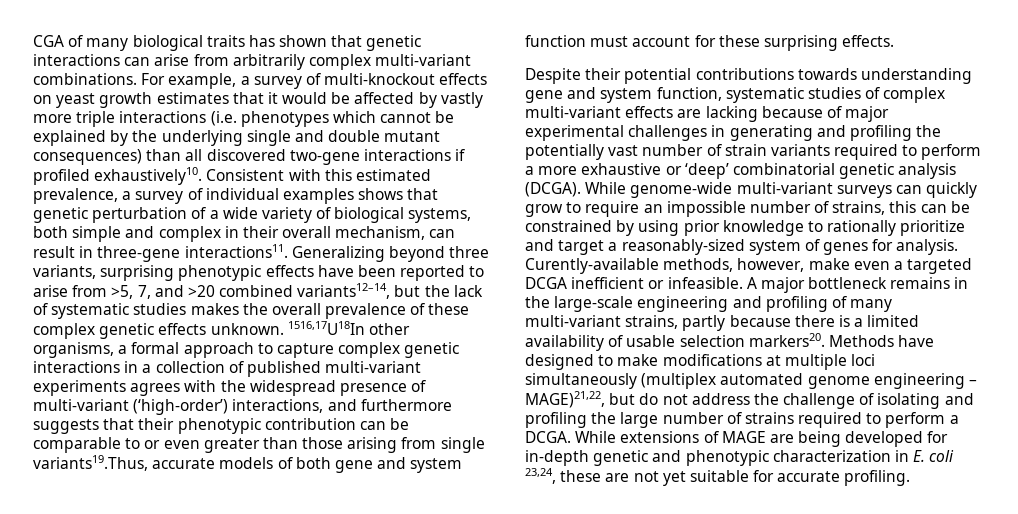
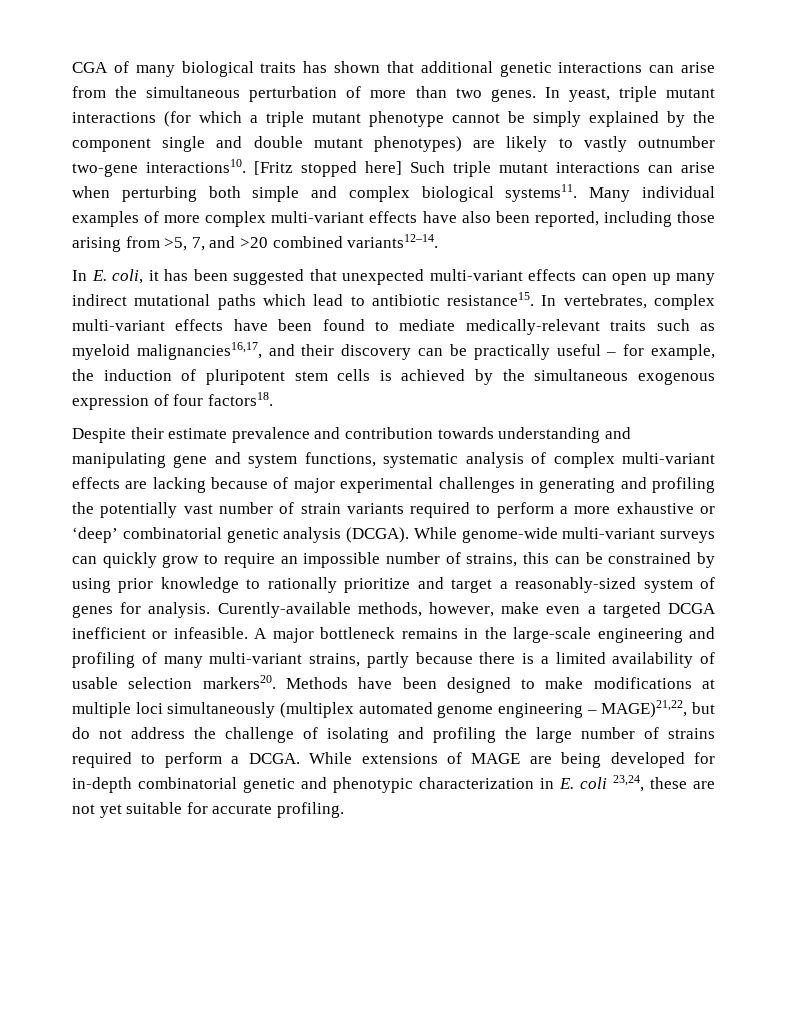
(363, 41) none -> [420,61,493,73] additional
[232,54,472,70] [33,73,488,89] [33,92,483,108] [33,111,376,127] arbitrarily complex multi-variant combinations. For example, a survey of multi-knockout effects on yeast growth estimates that it would be affected by vastly more triple interactions (i.e. phenotypes which -> [115,86,715,102] [72,111,444,127] the simultaneous perturbation of more than two genes. In yeast, triple mutant interactions (for which a triple mutant phenotype
(455, 117) none -> [533,111,581,127] simply
[161,130,243,146] underlying -> [72,138,151,152] component
[33,149,466,165] [33,167,431,185] [33,188,439,204] [33,207,472,223] [33,226,456,242] [33,244,490,262] [33,265,485,281] [33,285,68,297] consequences) than all discovered two-gene interactions if profiled exhaustively10. Consistent with this estimated prevalence, a survey of individual examples shows that genetic perturbation of a wide variety of biological systems, both simple and complex in their overall mechanism, can result in three-gene interactions11. Generalizing beyond three variants, surprising phenotypic effects have been reported to arise -> [373,136,715,152] [72,159,715,177] [72,184,715,202] [72,211,715,227] [72,237,121,252] phenotypes) are likely to vastly outnumber two-gene interactions10. [Fritz stopped here] Such triple mutant interactions can arise when perturbing both simple and complex biological systems11. Many individual examples of more complex multi-variant effects have also been reported, including those arising
[297,283,483,299] [33,303,470,319] [33,321,410,339] [33,342,460,358] [33,361,422,377] [33,380,427,396] [33,399,452,415] [33,418,410,434] [33,437,485,453] [33,455,463,473] [525,35,895,51] [525,68,972,84] [525,87,861,103] variants12–14, but the lack of systematic studies makes the overall prevalence of these complex genetic effects unknown. 1516,17U18In other organisms, a formal approach to capture complex genetic interactions in a collection of published multi-variant experiments agrees with the widespread presence of multi-variant (‘high-order’) interactions, and furthermore suggests that their phenotypic contribution can be comparable to or even greater than those arising from single variants19.Thus, accurate models of both gene and system function must account for these surprising effects. // Despite their potential contributions towards understanding gene and system function, systematic studies -> [347,234,439,248] [72,269,715,285] [72,292,715,310] [72,319,715,335] [72,342,716,360] [72,369,715,385] [72,392,273,410] [72,427,631,443] [72,452,524,468] variants12–14. // In E. coli, it has been suggested that unexpected multi-variant effects can open up many indirect mutational paths which lead to antibiotic resistance15. In vertebrates, complex multi-variant effects have been found to mediate medically-relevant traits such as myeloid malignancies16,17, and their discovery can be practically useful – for example, the induction of pluripotent stem cells is achieved by the simultaneous exogenous expression of four factors18. // Despite their estimate prevalence and contribution towards understanding and manipulating gene and system functions, systematic analysis
(935, 341) none -> [402,677,437,689] been
(589, 458) none -> [138,777,237,789] combinatorial

